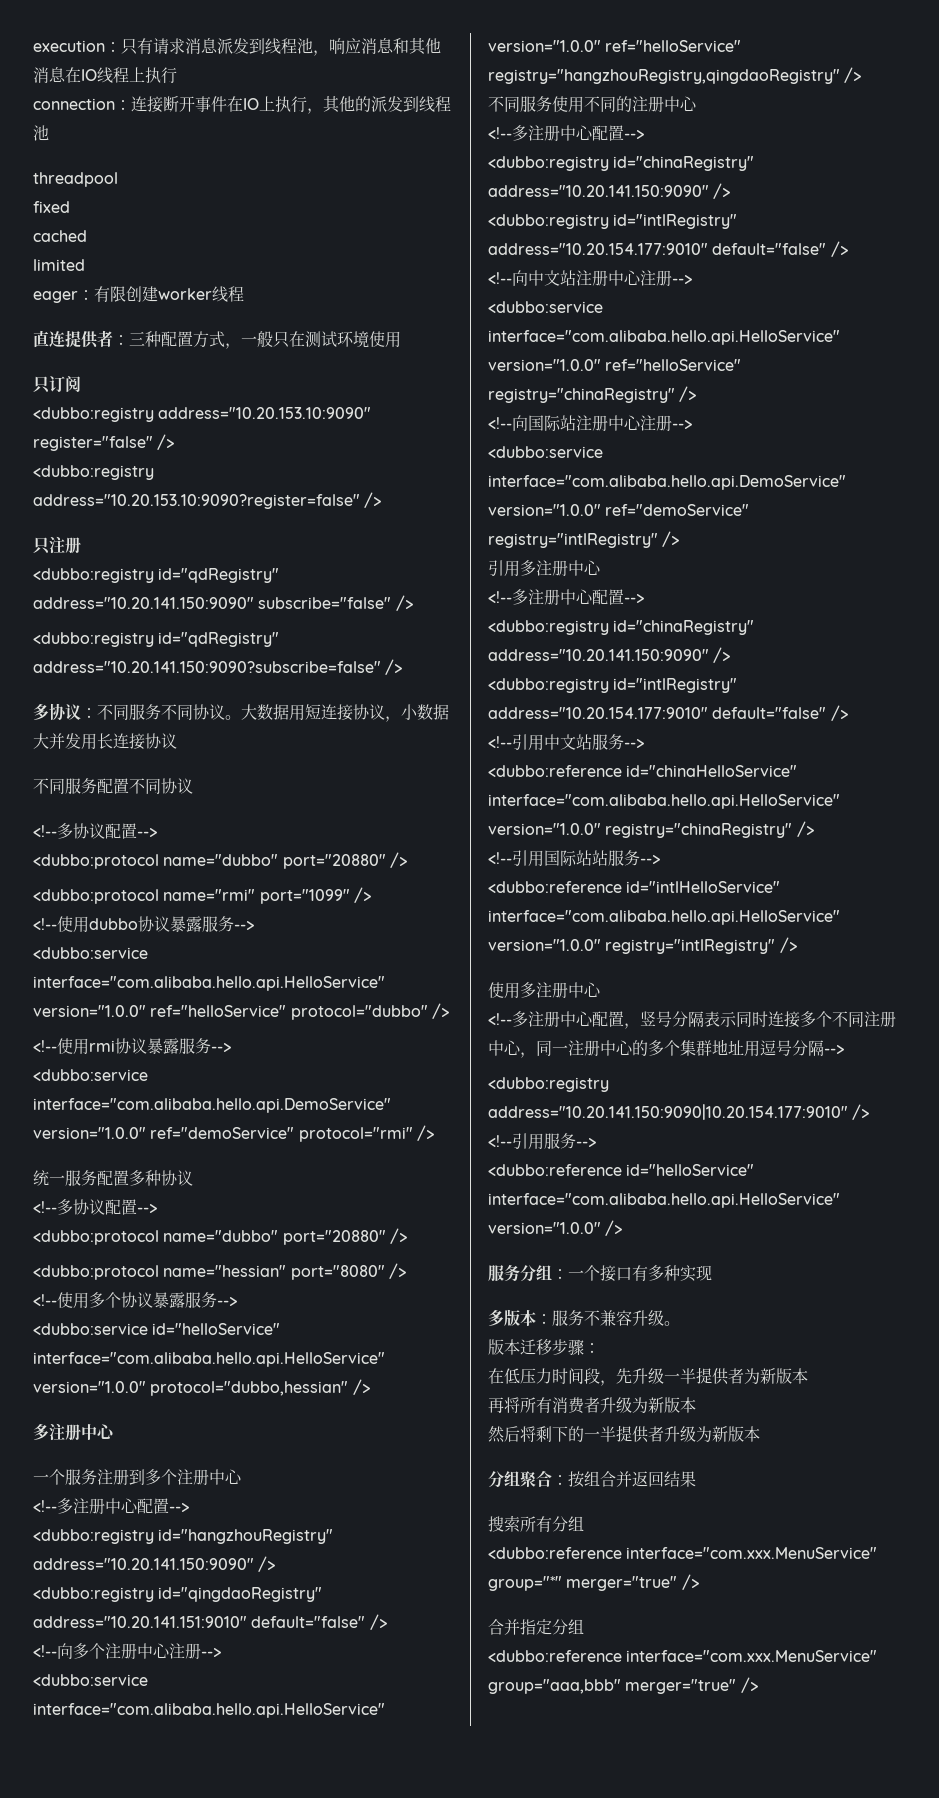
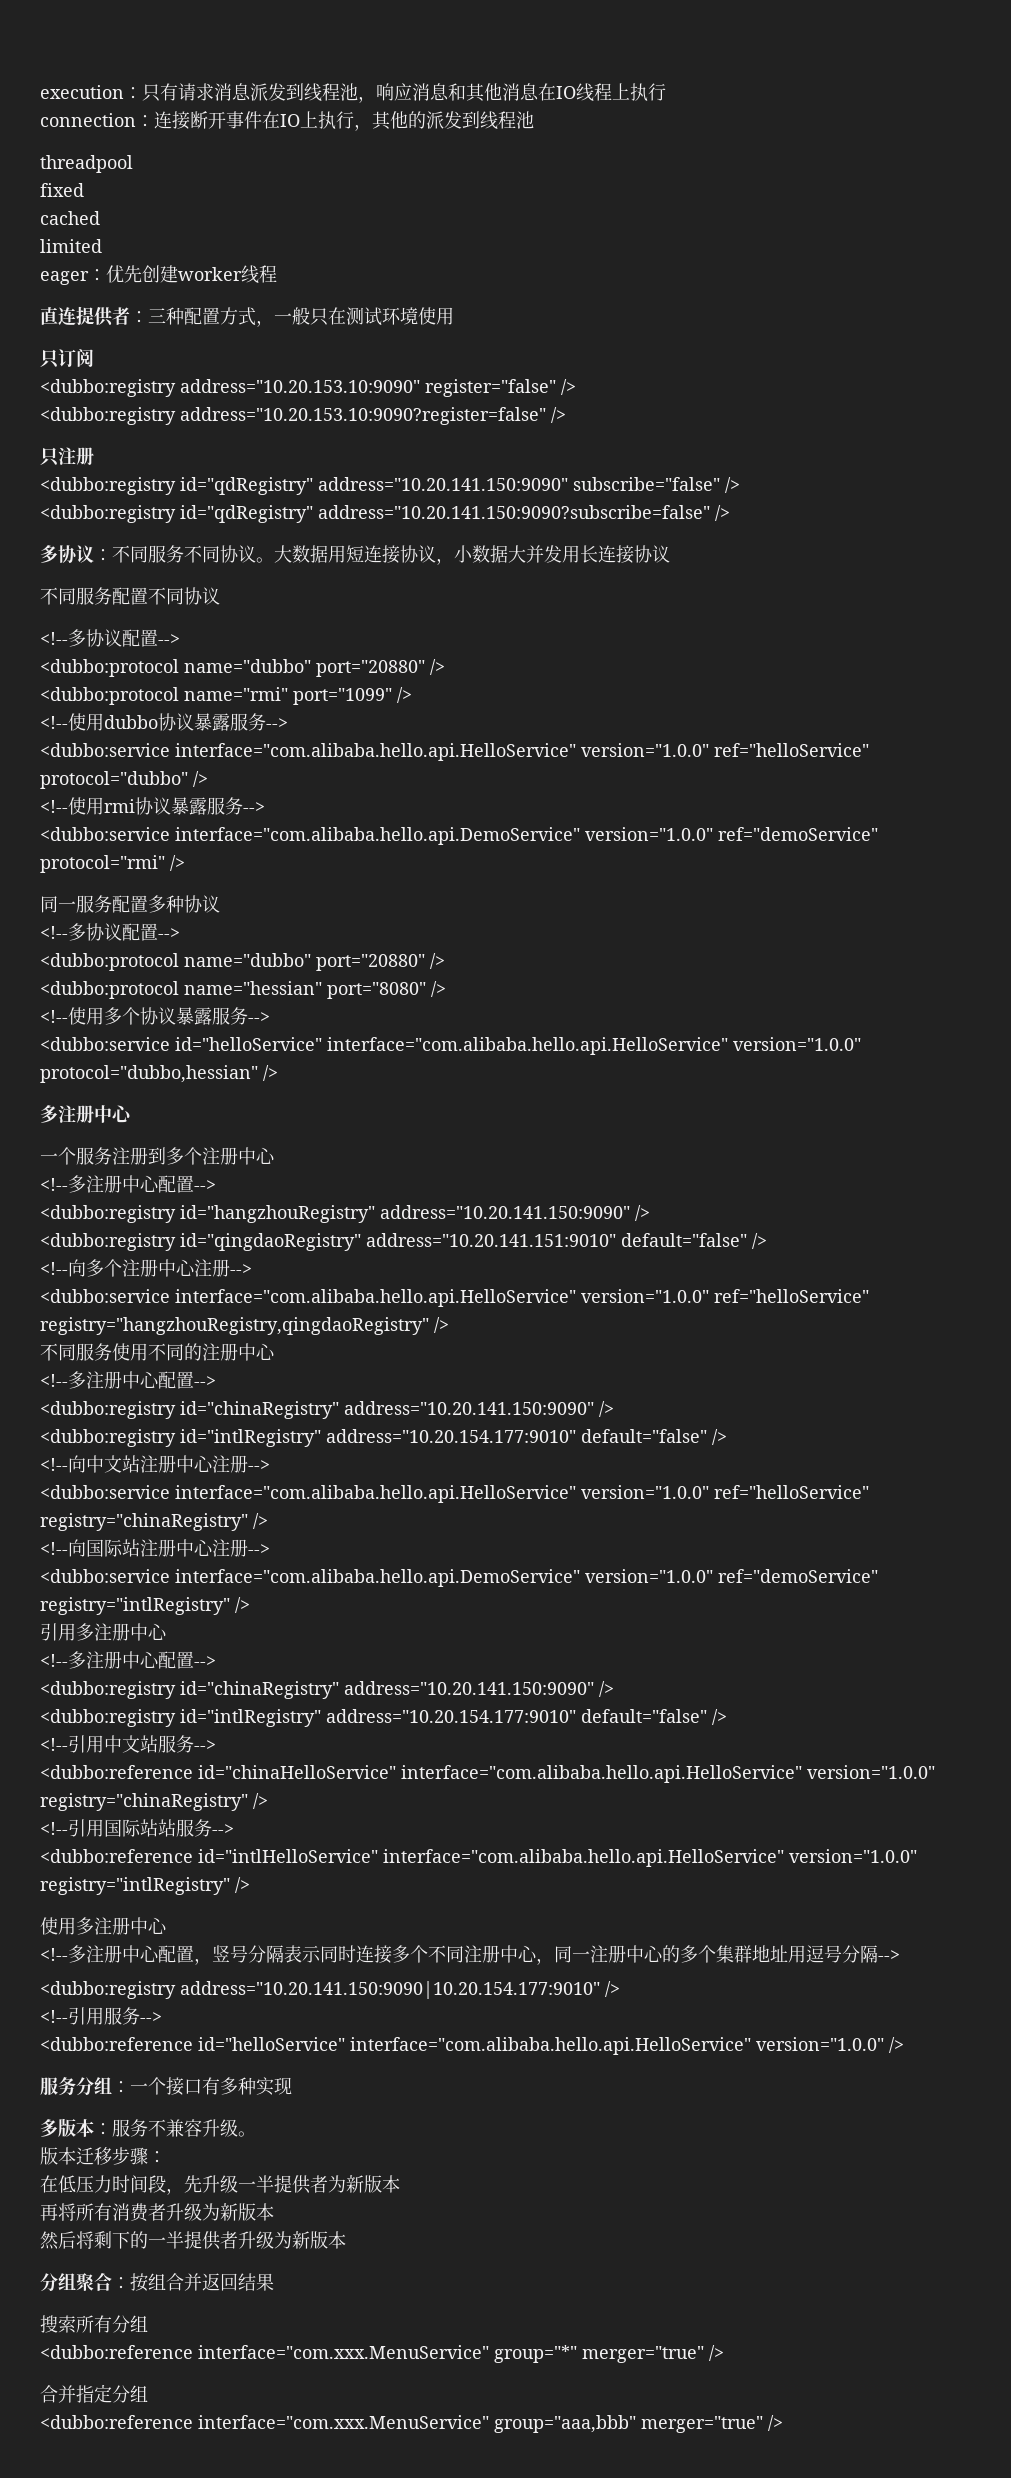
[94,286,126,302] 有限 -> [106,265,142,283] 优先
[33,1170,49,1186] 统 -> [40,896,58,913] 同

